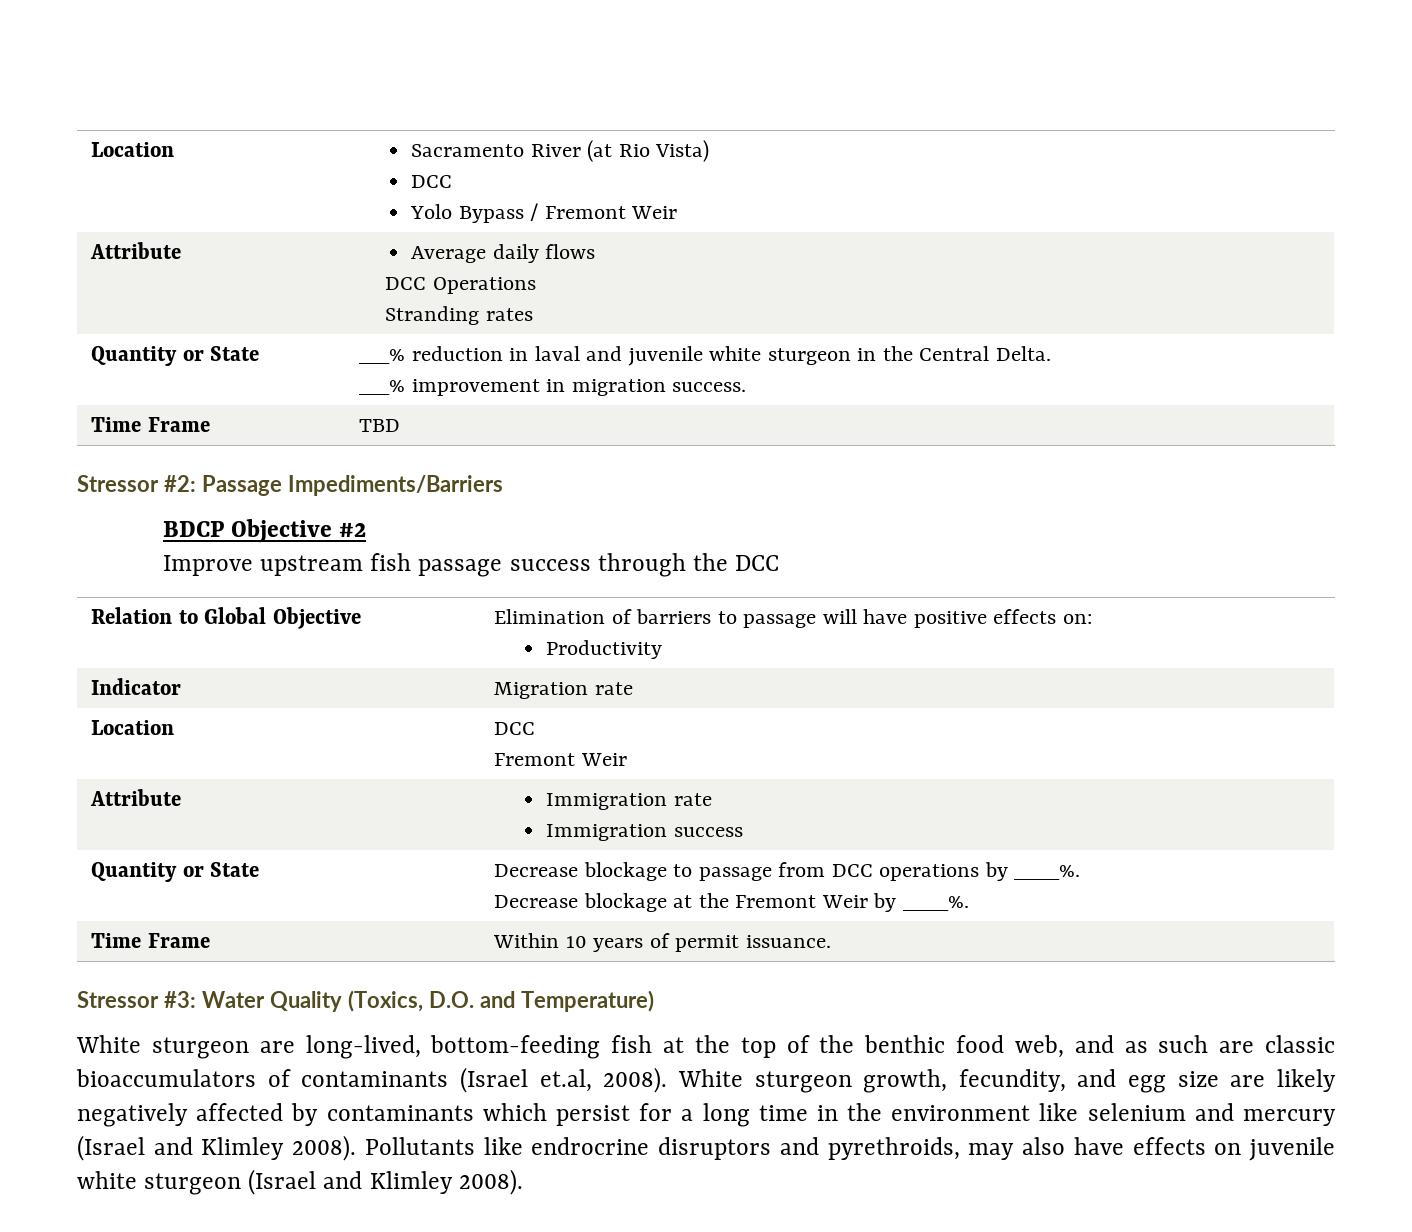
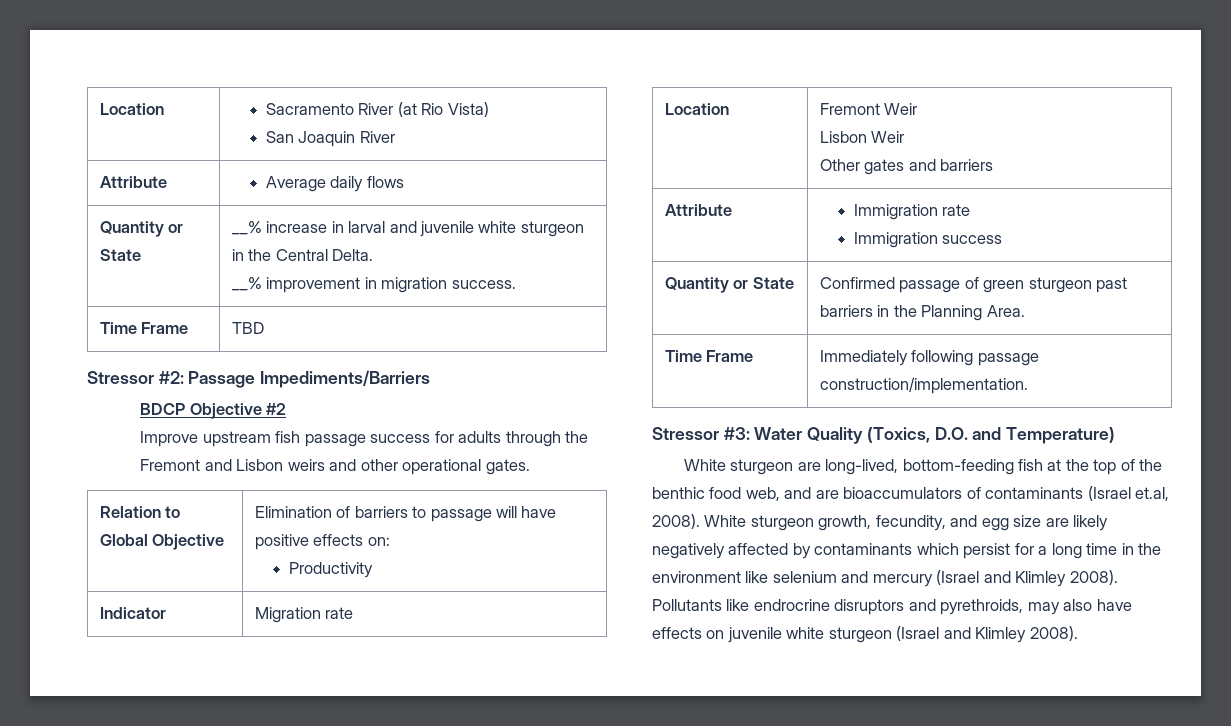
[411,175,453,188] [410,203,678,223] DCC // Yolo Bypass / Fremont Weir -> [265,131,395,147] San Joaquin River
[385,277,536,294] [385,306,533,325] // DCC Operations // Stranding rates -> (404, 182) none
[411,346,580,361] reduction in laval -> [266,221,386,233] increase in larval
[597,553,780,577] through the DCC -> [434,431,589,447] [140,459,530,475] for adults through the Fremont and Lisbon weirs and other operational gates.
[494,722,536,735] [494,753,627,766] DCC // Fremont Weir -> [819,103,918,115] [819,131,905,143] [819,159,994,175] Fremont Weir // Lisbon Weir // Other gates and barriers
[494,862,1081,881] [494,893,969,912] [91,933,210,948] [493,933,831,952] Decrease blockage to passage from DCC operations by ___%. // Decrease blockage at the Fremont Weir by ___%. // Time Frame | Within 10 years of permit issuance. -> [819,277,1127,293] [819,305,1025,321] [664,350,754,362] [819,350,1039,366] [819,377,1028,394] Confirmed passage of green sturgeon past barriers in the Planning Area. // Time Frame | Immediately following passage construction/implementation.
[1124,1035,1335,1053] as such are classic -> [815,490,839,499] are

